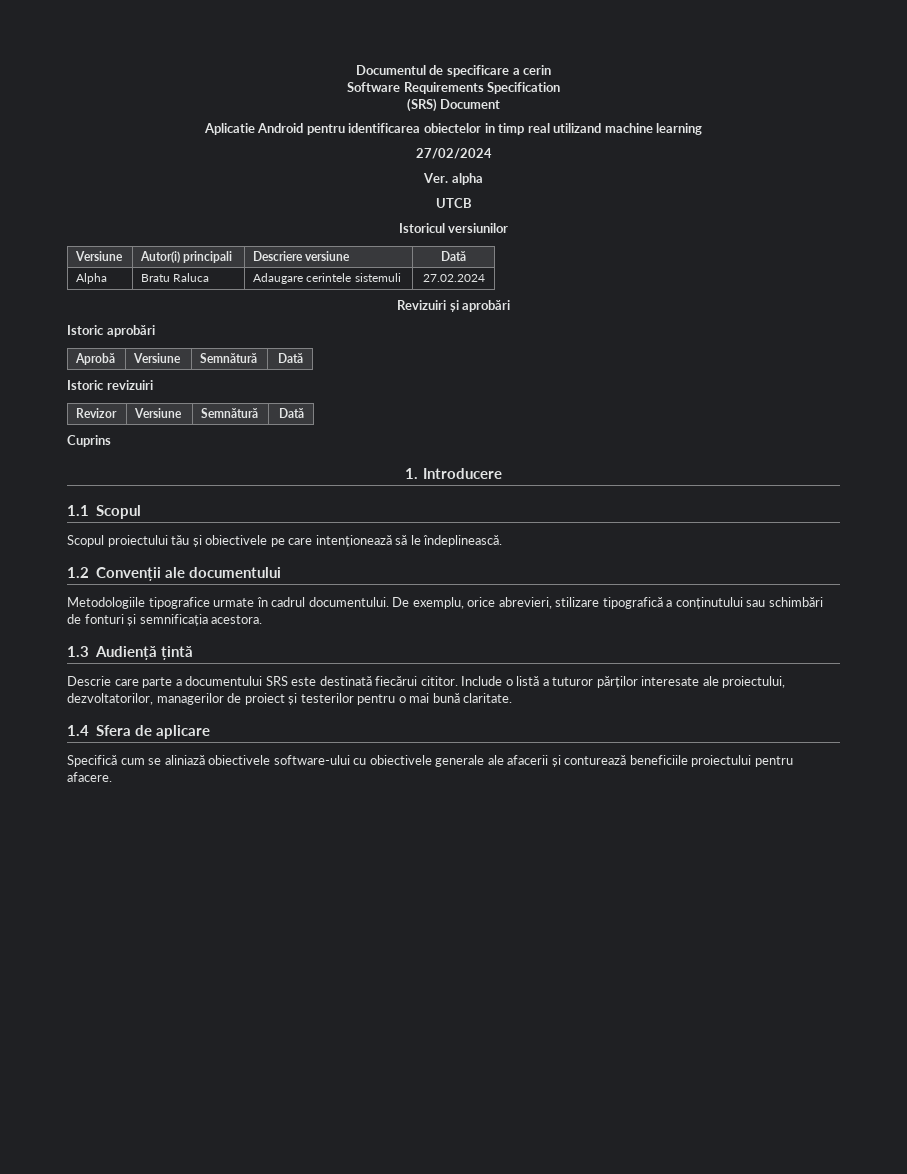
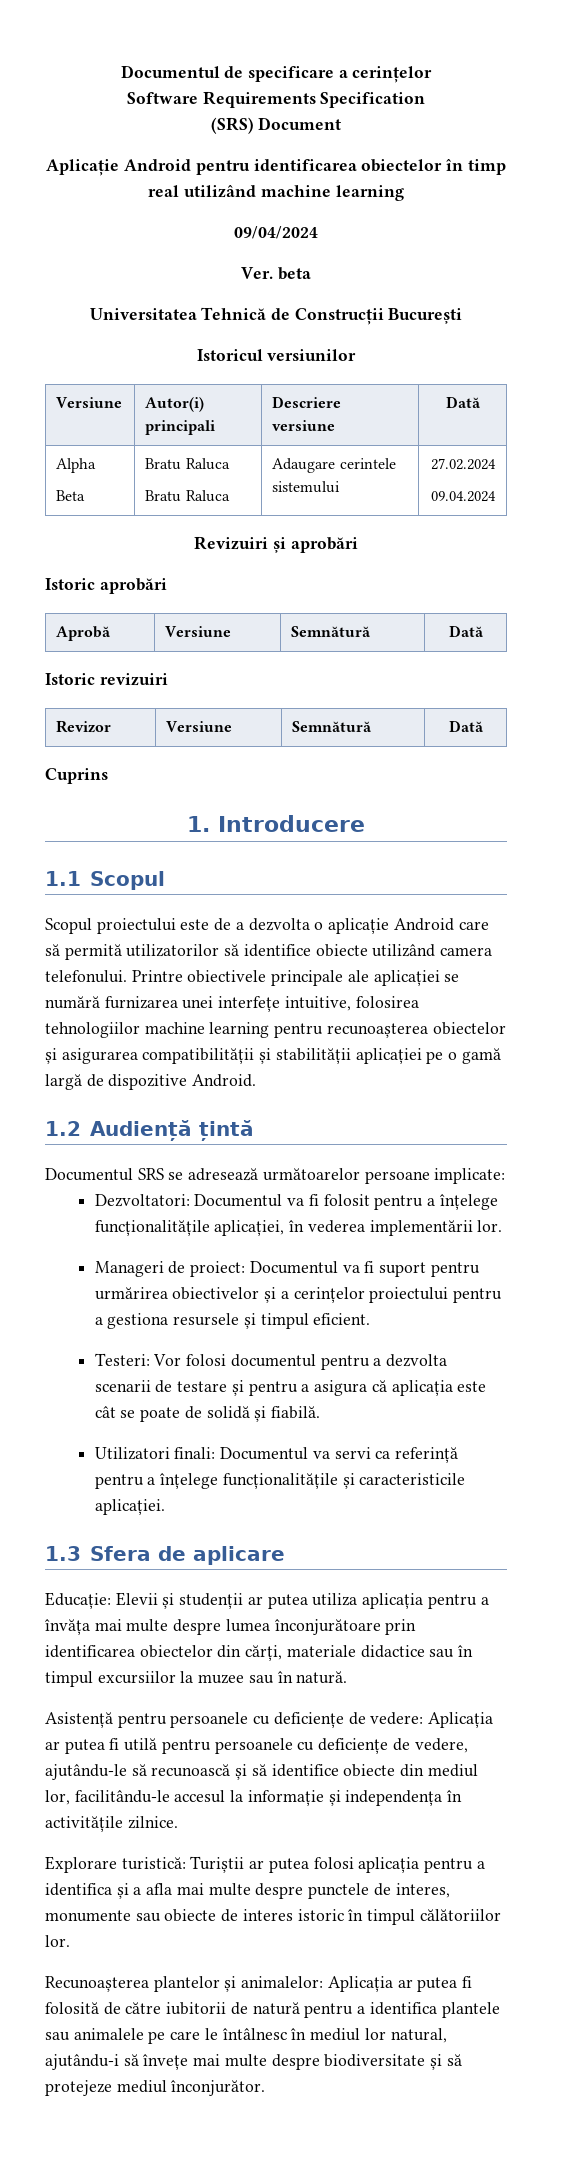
[523,65,552,75] cerin -> [352,66,433,83] cerințelor
[203,123,255,135] Aplicatie -> [46,159,120,176] Aplicație
[484,123,495,133] in -> [445,159,463,171] în
[553,123,602,133] utilizand -> [184,185,257,198] utilizând
[415,148,492,159] 27/02/2024 -> [234,226,318,239] 09/04/2024
[451,173,483,185] [435,198,472,208] alpha // UTCB -> [277,267,311,280] [89,307,463,325] beta // Universitatea Tehnică de Construcții București
[141,273,210,282] | Bratu Raluca -> [56,490,86,501] [145,458,230,470] [145,490,230,502] // Beta | Bratu Raluca // Bratu Raluca
[354,273,401,282] sistemuli -> [272,481,341,493] sistemului
(485, 278) none -> [430,491,496,502] // 09.04.2024
[171,535,503,547] [67,567,281,581] [67,597,823,609] [67,614,263,626] [67,646,193,660] [67,676,786,688] [67,693,513,705] [67,725,210,739] [67,755,793,767] [67,772,112,782] tău și obiectivele pe care intenționează să le îndeplinească. // 1.2 Convenții ale documentului // Metodologiile tipografice urmate în cadrul documentului. De exemplu, orice abrevieri, stilizare tipografică a conținutului sau schimbări de fonturi și semnificația acestora. // 1.3 Audiență țintă // Descrie care parte a documentului SRS este destinată fiecărui cititor. Include o listă a tuturor părților interesate ale proiectului, dezvoltatorilor, managerilor de proiect și testerilor pentru o mai bună claritate. // 1.4 Sfera de aplicare // Specifică cum se aliniază obiectivele software-ului cu obiectivele generale ale afacerii și conturează beneficiile proiectului pentru afacere. -> [180,918,489,934] [45,944,493,960] [45,970,460,986] [45,996,419,1012] [45,1022,506,1038] [45,1048,501,1064] [45,1074,257,1090] [45,1120,254,1141] [45,1168,506,1184] [94,1194,498,1210] [94,1220,503,1236] [94,1261,480,1277] [94,1287,503,1303] [94,1313,371,1329] [94,1353,448,1370] [94,1380,487,1396] [94,1406,321,1422] [94,1447,459,1463] [94,1473,466,1489] [94,1499,165,1515] [45,1546,285,1565] [45,1592,489,1609] [44,1619,417,1635] [45,1645,474,1661] [45,1671,348,1687] [45,1712,494,1728] [45,1738,468,1754] [45,1764,478,1780] [45,1790,463,1806] [45,1816,178,1832] [45,1856,485,1873] [45,1883,450,1899] [45,1909,501,1925] [45,1935,70,1947] [45,1976,473,1992] [45,2002,500,2018] [45,2028,447,2044] [45,2054,462,2070] [45,2080,266,2096] este de a dezvolta o aplicație Android care să permită utilizatorilor să identifice obiecte utilizând camera telefonului. Printre obiectivele principale ale aplicației se numără furnizarea unei interfețe intuitive, folosirea tehnologiilor machine learning pentru recunoașterea obiectelor și asigurarea compatibilității și stabilității aplicației pe o gamă largă de dispozitive Android. // 1.2 Audiență țintă // Documentul SRS se adresează următoarelor persoane implicate: // Dezvoltatori: Documentul va fi folosit pentru a înțelege funcționalitățile aplicației, în vederea implementării lor. // Manageri de proiect: Documentul va fi suport pentru urmărirea obiectivelor și a cerințelor proiectului pentru a gestiona resursele și timpul eficient. // Testeri: Vor folosi documentul pentru a dezvolta scenarii de testare și pentru a asigura că aplicația este cât se poate de solidă și fiabilă. // Utilizatori finali: Documentul va servi ca referință pentru a înțelege funcționalitățile și caracteristicile aplicației. // 1.3 Sfera de aplicare // Educație: Elevii și studenții ar putea utiliza aplicația pentru a învăța mai multe despre lumea înconjurătoare prin identificarea obiectelor din cărți, materiale didactice sau în timpul excursiilor la muzee sau în natură. // Asistență pentru persoanele cu deficiențe de vedere: Aplicația ar putea fi utilă pentru persoanele cu deficiențe de vedere, ajutându-le să recunoască și să identifice obiecte din mediul lor, facilitându-le accesul la informație și independența în activitățile zilnice. // Explorare turistică: Turiștii ar putea folosi aplicația pentru a identifica și a afla mai multe despre punctele de interes, monumente sau obiecte de interes istoric în timpul călătoriilor lor. // Recunoașterea plantelor și animalelor: Aplicația ar putea fi folosită de către iubitorii de natură pentru a identifica plantele sau animalele pe care le întâlnesc în mediul lor natural, ajutându-i să învețe mai multe despre biodiversitate și să protejeze mediul înconjurător.

